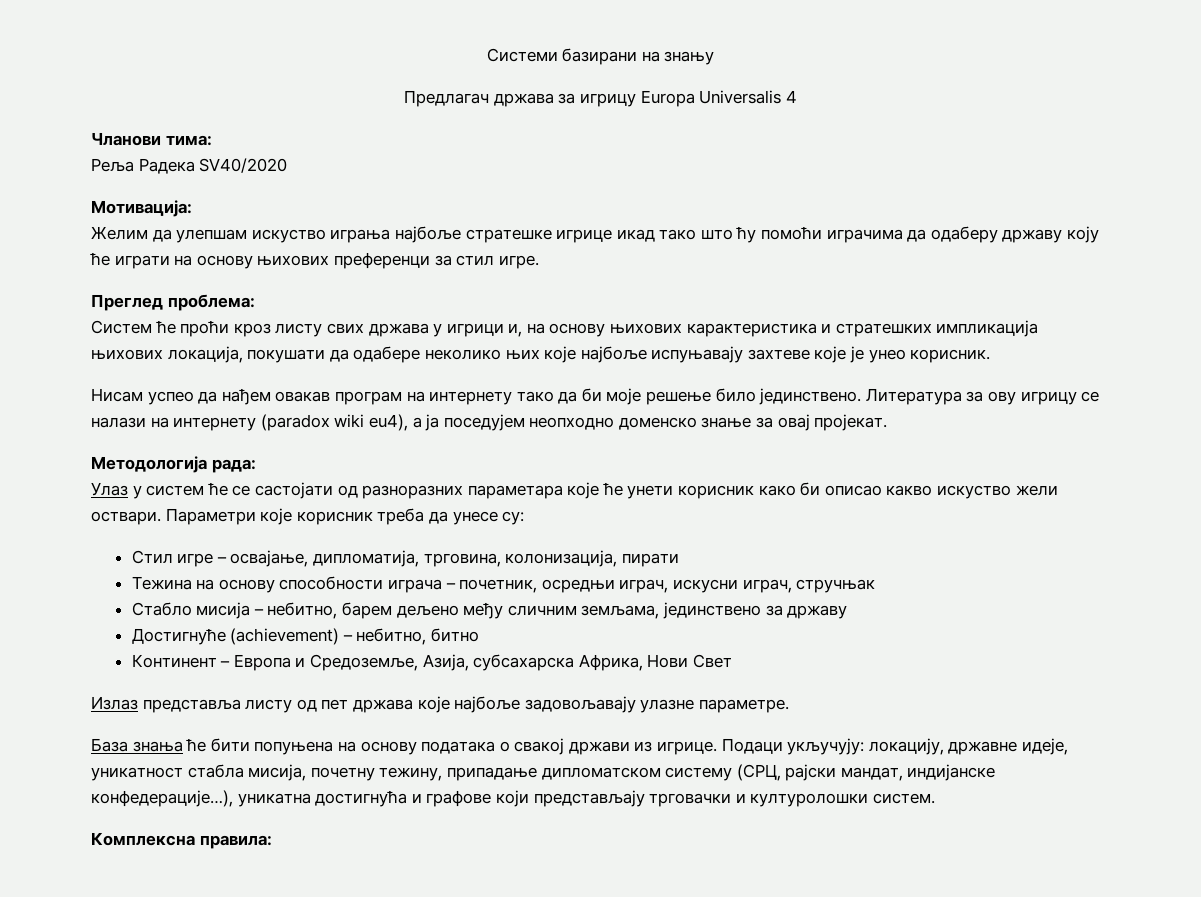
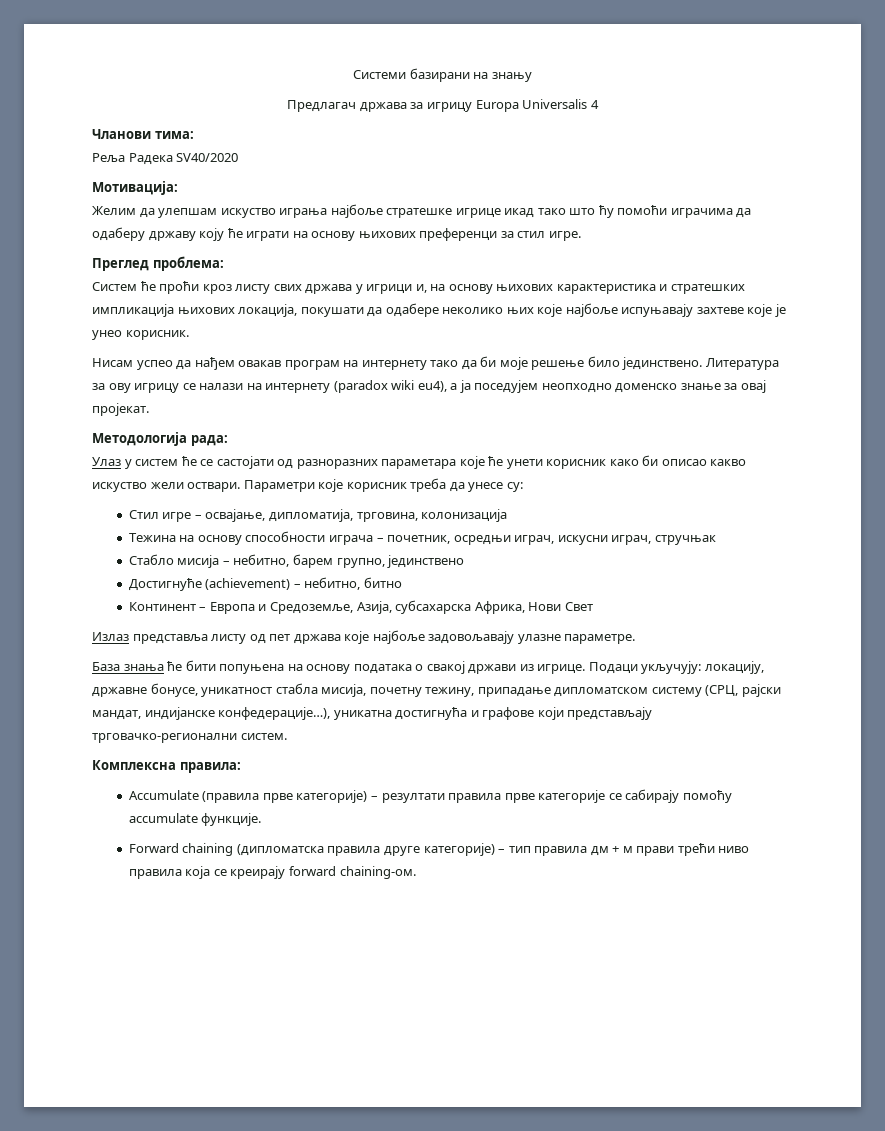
[505,550,679,567] колонизација, пирати -> [421,509,508,522] колонизација
[396,602,660,619] дељено међу сличним земљама, -> [336,558,385,568] групно,
[765,605,848,619] за државу -> (465, 561) none
[1022,738,1069,755] идеје, -> [150,683,198,697] бонусе,
[649,793,869,807] трговачки и културолошки -> [92,733,237,743] трговачко-регионални
(272, 842) none -> [128,789,732,803] [128,813,262,826] [128,843,750,856] [128,866,416,879] // Accumulate (правила прве категорије) – резултати правила прве категорије се сабирају помоћу accumulate функције. // Forward chaining (дипломатска правила друге категорије) – тип правила дм + м прави трећи ниво правила која се креирају forward chaining-ом.

